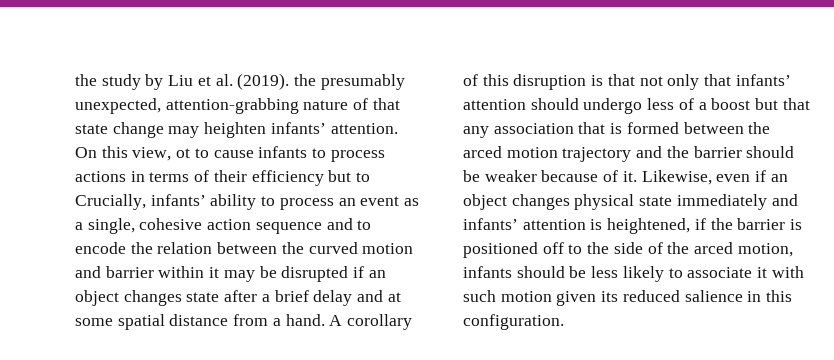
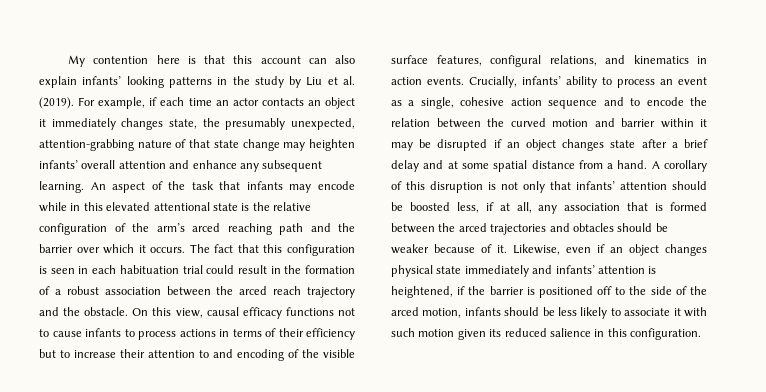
(75, 80) none -> [68,55,355,67] [39,76,228,88] My contention here is that this account can also explain infants’ looking patterns in
(290, 81) none -> [78,97,355,109] [39,118,197,130] For example, if each time an actor contacts an object it immediately changes state,
[330,123,398,134] [75,146,191,161] attention. On this view, ot -> [81,160,323,172] [39,181,355,193] [39,202,311,212] [39,223,355,235] [39,244,355,256] [39,265,355,274] [39,286,355,298] [39,307,355,319] overall attention and enhance any subsequent learning. An aspect of the task that infants may encode while in this elevated attentional state is the relative configuration of the arm’s arced reaching path and the barrier over which it occurs. The fact that this configuration is seen in each habituation trial could result in the formation of a robust association between the arced reach trajectory and the obstacle. On this view, causal efficacy functions not
(371, 177) none -> [74,349,355,361] [391,55,707,67] [391,77,464,85] increase their attention to and encoding of the visible surface features, configural relations, and kinematics in action events.
[607,74,635,86] that -> (496, 186) none
[583,98,810,114] undergo less of a boost but that -> [391,202,532,213] be boosted less, if at all,
[506,146,742,162] motion trajectory and the barrier -> [490,223,614,235] trajectories and obtacles

